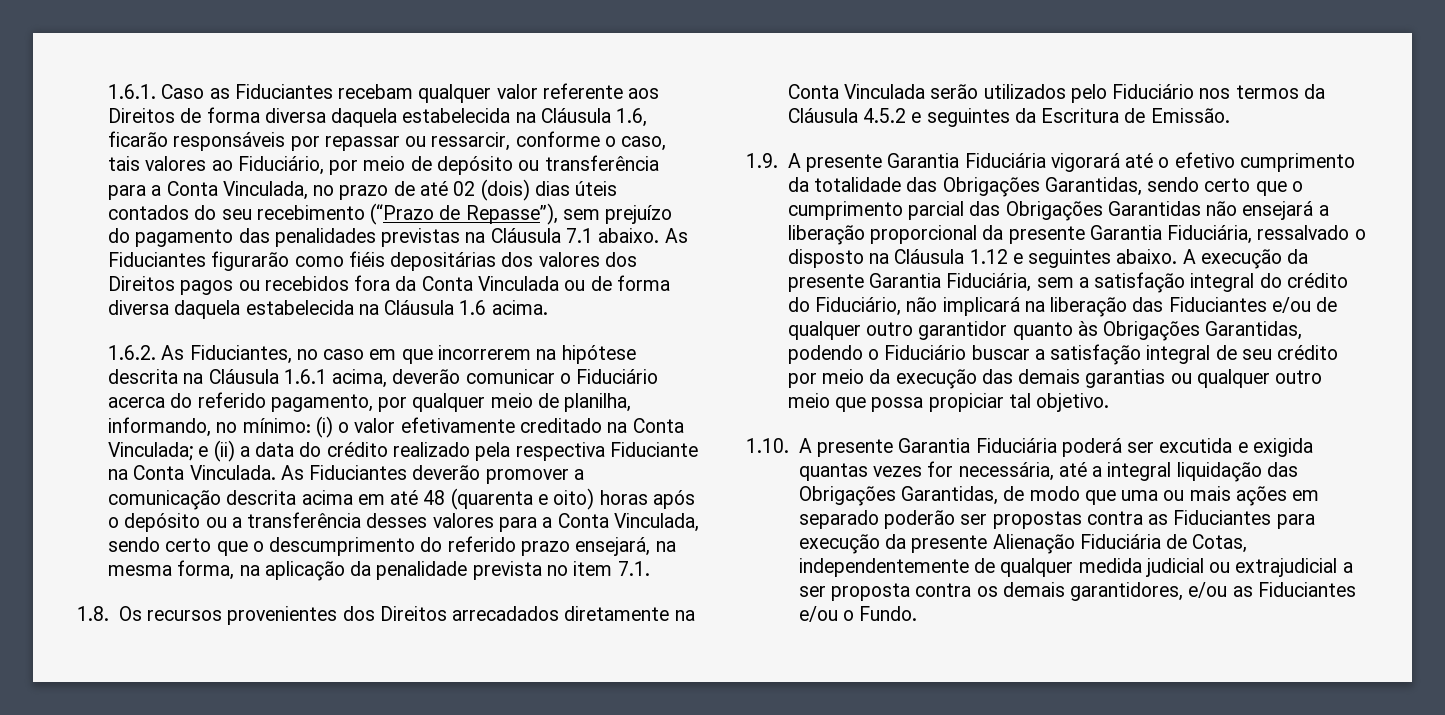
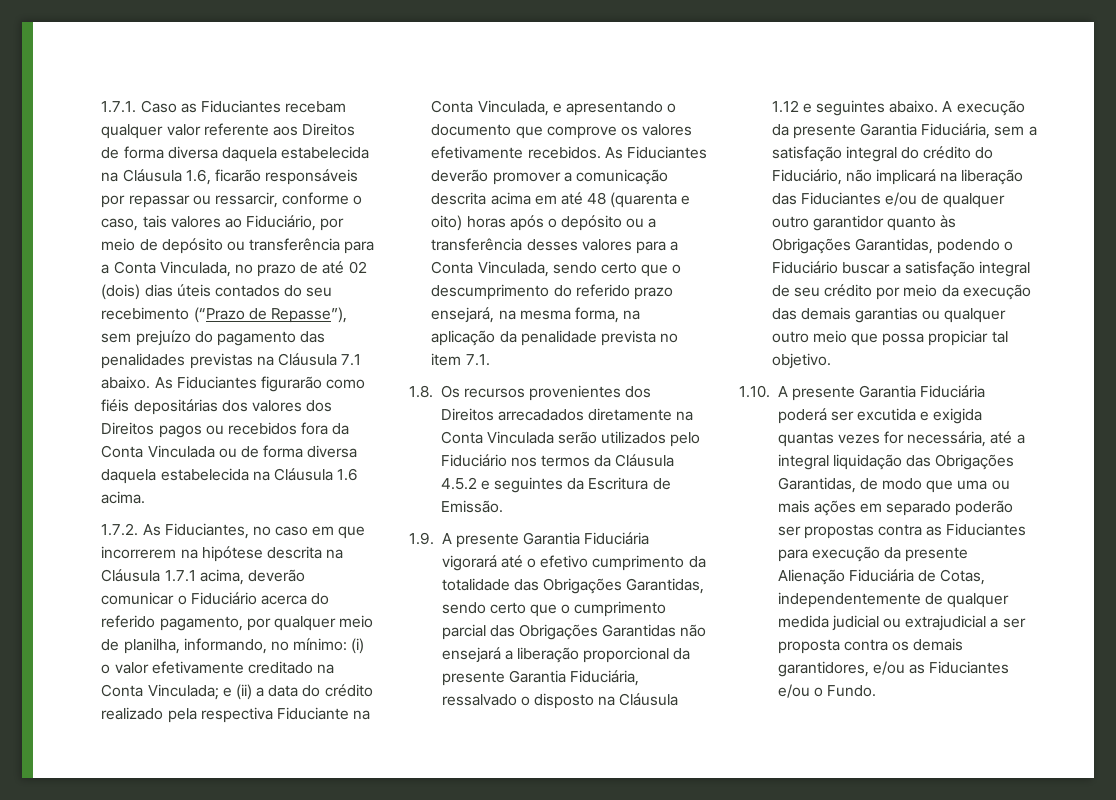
[108,84,157,99] 1.6.1. -> [101,101,137,113] 1.7.1.
[108,345,157,360] 1.6.2. -> [101,523,139,536] 1.7.2.
[283,369,327,384] 1.6.1 -> [164,570,196,582] 1.7.1
[189,465,276,480] Vinculada. -> [477,100,677,116] [431,124,693,139] [431,146,601,159] Vinculada, e apresentando o documento que comprove os valores efetivamente recebidos.

